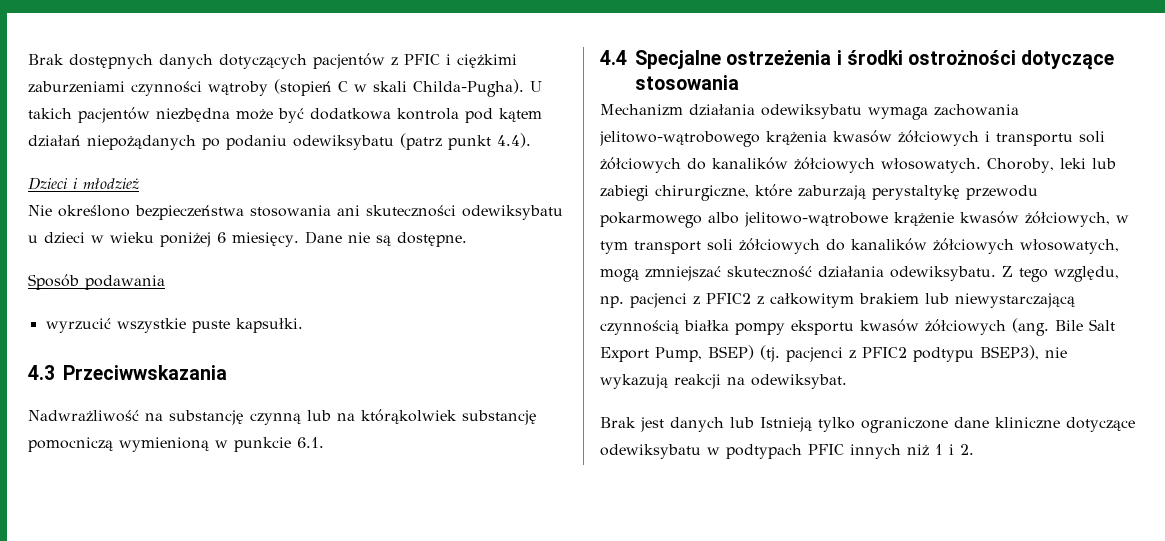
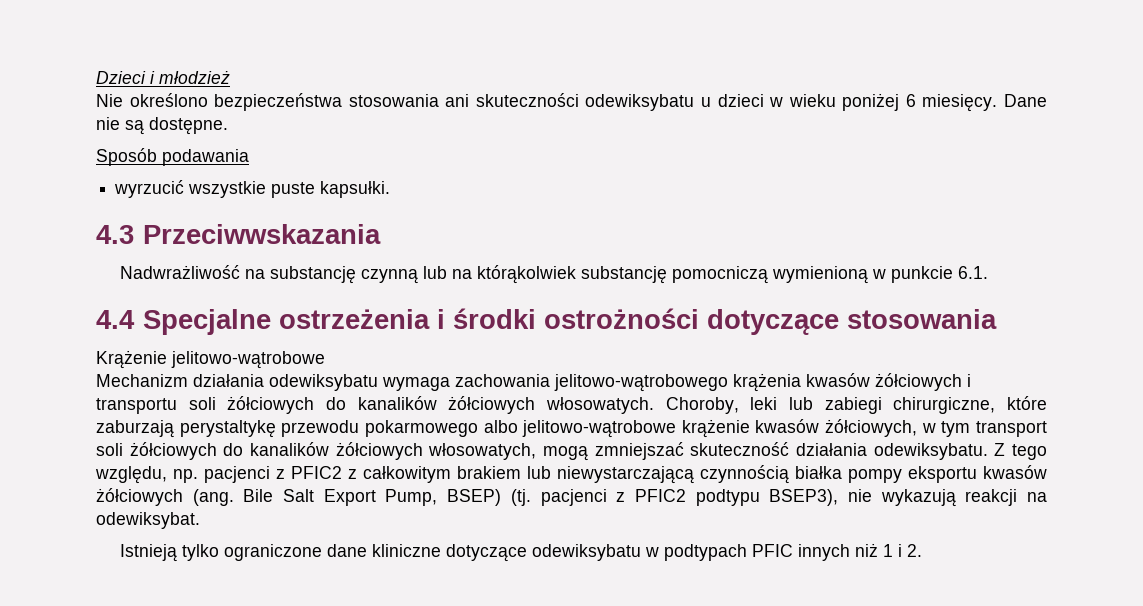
[28,53,517,69] [28,79,542,97] [28,107,542,123] [28,133,531,150] Brak dostępnych danych dotyczących pacjentów z PFIC i ciężkimi zaburzeniami czynności wątroby (stopień C w skali Childa-Pugha). U takich pacjentów niezbędna może być dodatkowa kontrola pod kątem działań niepożądanych po podaniu odewiksybatu (patrz punkt 4.4). // -> (96, 77) none
(739, 82) none -> [96,350,325,369] // Krążenie jelitowo-wątrobowe
[600,417,754,432] Brak jest danych lub -> (200, 520) none

